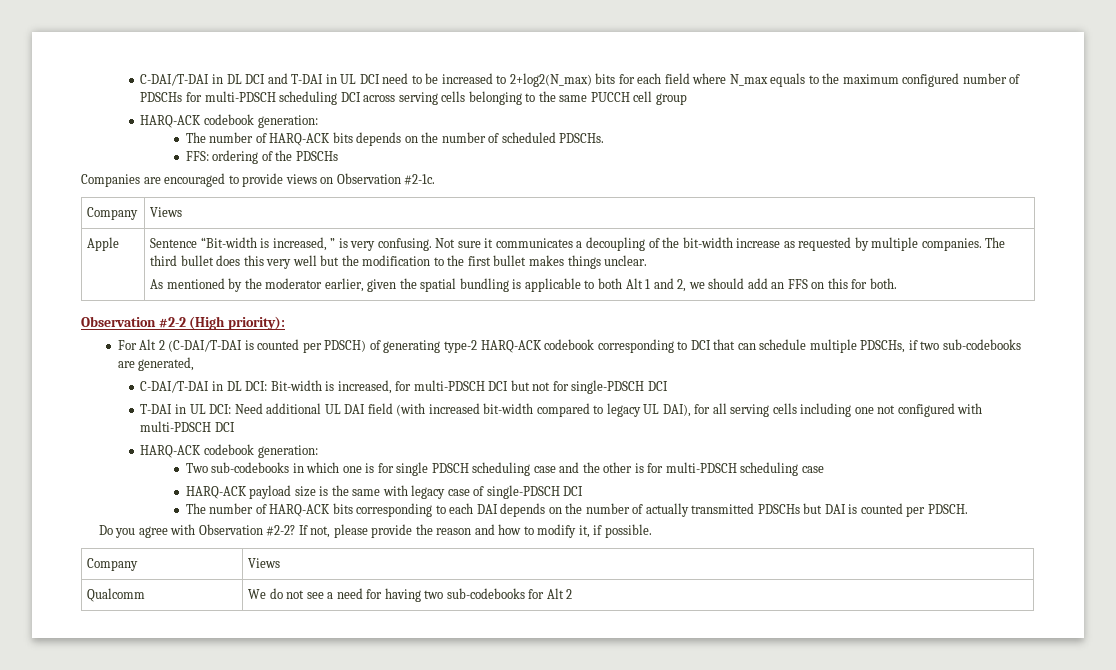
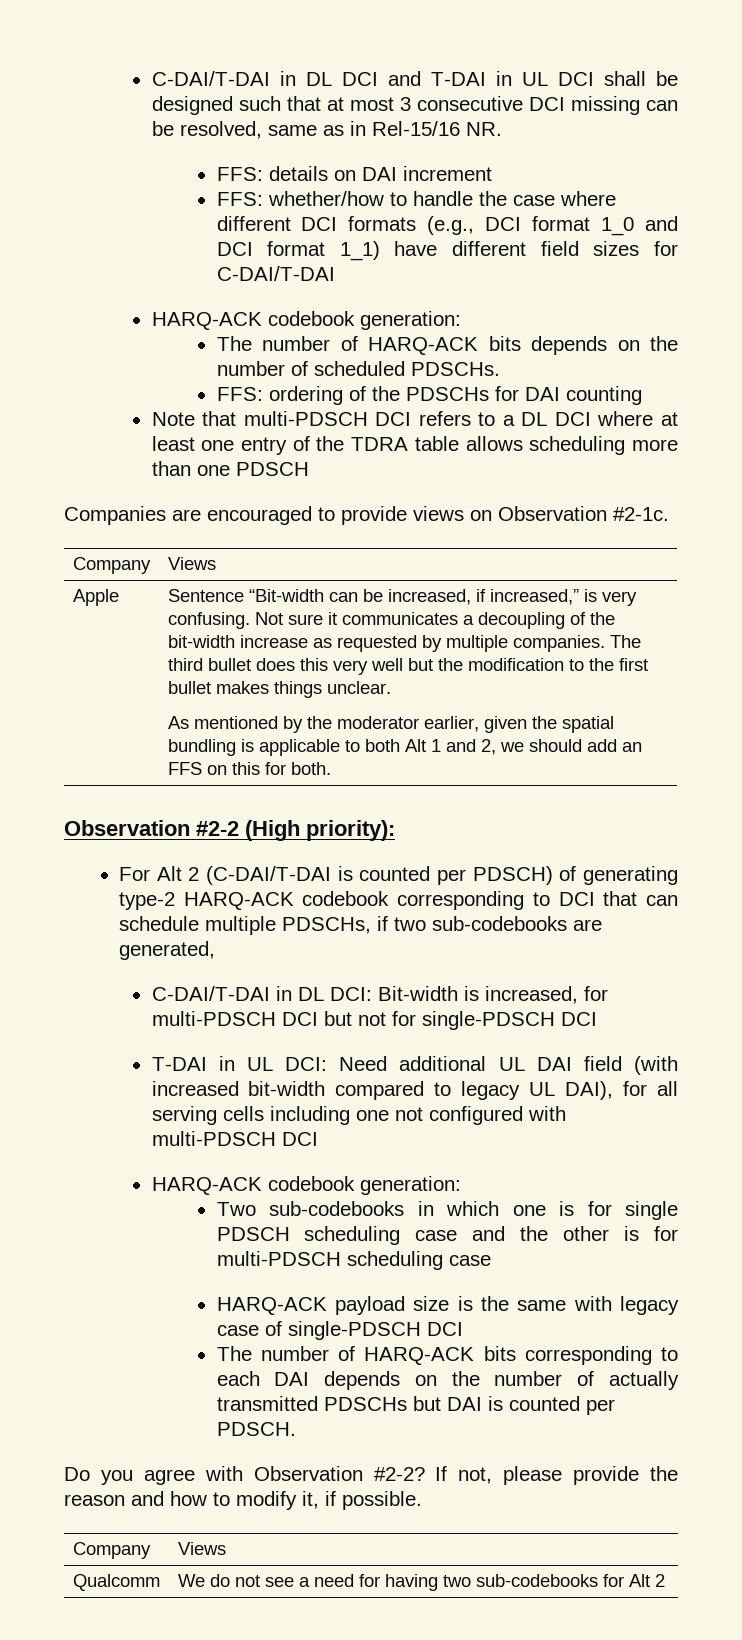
[382,73,1021,87] [140,91,687,105] need to be increased to 2+log2(N_max) bits for each field where N_max equals to the maximum configured number of PDSCHs for multi-PDSCH scheduling DCI across serving cells belonging to the same PUCCH cell group -> [603,71,678,86] [151,96,678,115] [151,121,502,139] [216,166,492,181] [216,191,616,206] [216,216,678,236] [216,241,678,261] [216,266,335,281] shall be designed such that at most 3 consecutive DCI missing can be resolved, same as in Rel-15/16 NR. // FFS: details on DAI increment // FFS: whether/how to handle the case where different DCI formats (e.g., DCI format 1_0 and DCI format 1_1) have different field sizes for C-DAI/T-DAI
(338, 156) none -> [494,386,642,405] [151,411,678,426] [151,436,678,455] [151,461,309,476] for DAI counting // Note that multi-PDSCH DCI refers to a DL DCI where at least one entry of the TDRA table allows scheduling more than one PDSCH
[260,237,336,251] is increased, ” -> [328,589,579,605] can be increased, if increased,”

